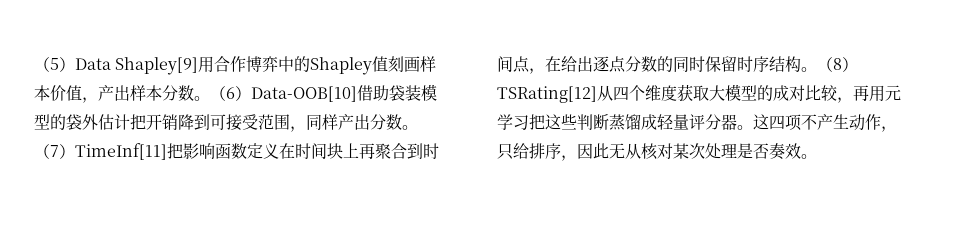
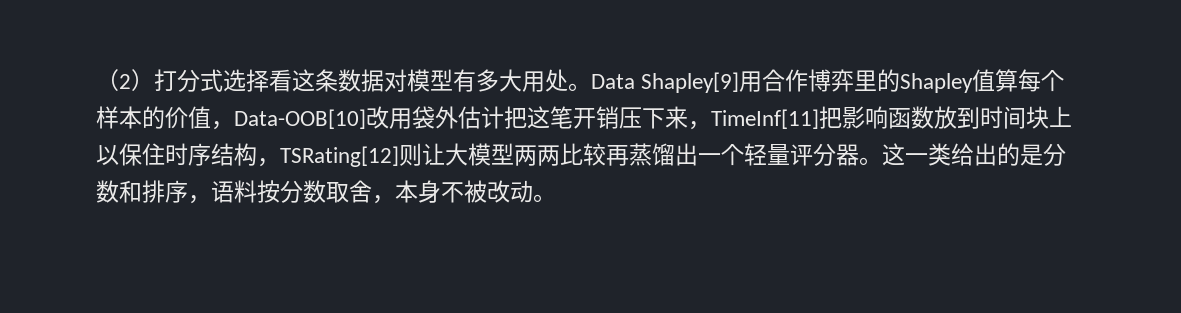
[34,57,75,72] （5） -> [96,69,591,92] （2）打分式选择看这条数据对模型有多大用处。
[278,56,295,72] 中 -> [854,70,878,91] 里
[388,56,437,72] [34,84,437,103] [34,114,418,132] [34,144,75,159] 刻画样本价值，产出样本分数。（6）Data-OOB[10]借助袋装模型的袋外估计把开销降到可接受范围，同样产出分数。（7） -> [995,69,1065,92] [96,106,711,130] 算每个样本的价值，Data-OOB[10]改用袋外估计把这笔开销压下来，
[247,143,295,159] 定义在 -> [934,106,980,129] 放到
[359,143,439,159] [497,56,858,74] [497,84,901,103] [497,114,897,132] [497,143,801,161] 再聚合到时间点，在给出逐点分数的同时保留时序结构。（8）TSRating[12]从四个维度获取大模型的成对比较，再用元学习把这些判断蒸馏成轻量评分器。这四项不产生动作，只给排序，因此无从核对某次处理是否奏效 -> [96,143,1066,167] [96,180,533,204] 以保住时序结构，TSRating[12]则让大模型两两比较再蒸馏出一个轻量评分器。这一类给出的是分数和排序，语料按分数取舍，本身不被改动

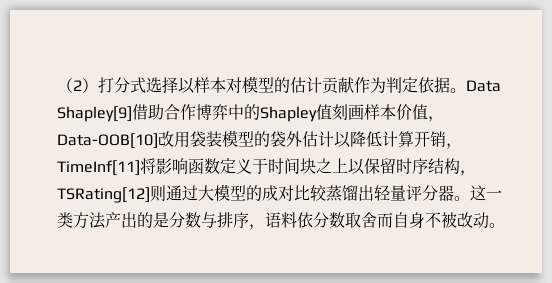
[269,69,568,92] 看这条数据对模型有多大用处 -> [178,76,450,94] 以样本对模型的估计贡献作为判定依据
[739,71,763,92] 用 -> [132,104,164,120] 借助
[854,70,878,91] 里 -> [228,104,244,120] 中
[995,69,1065,92] [96,106,165,129] 算每个样本的 -> [332,104,396,120] 刻画样本
[435,106,1072,130] [96,143,744,167] 外估计把这笔开销压下来，TimeInf[11]把影响函数放到时间块上以保住时序结构，TSRating[12]则让大模型两两比较再蒸馏出一个 -> [206,130,462,149] [57,158,476,176] [57,184,374,203] 装模型的袋外估计以降低计算开销，TimeInf[11]将影响函数定义于时间块之上以保留时序结构，TSRating[12]则通过大模型的成对比较蒸馏出
[951,143,974,166] 给 -> [73,212,121,229] 方法产
[119,180,142,203] 和 -> [201,212,217,228] 与
[257,180,280,203] 按 -> [297,212,313,228] 依
[372,180,418,204] ，本 -> [377,212,409,228] 而自

